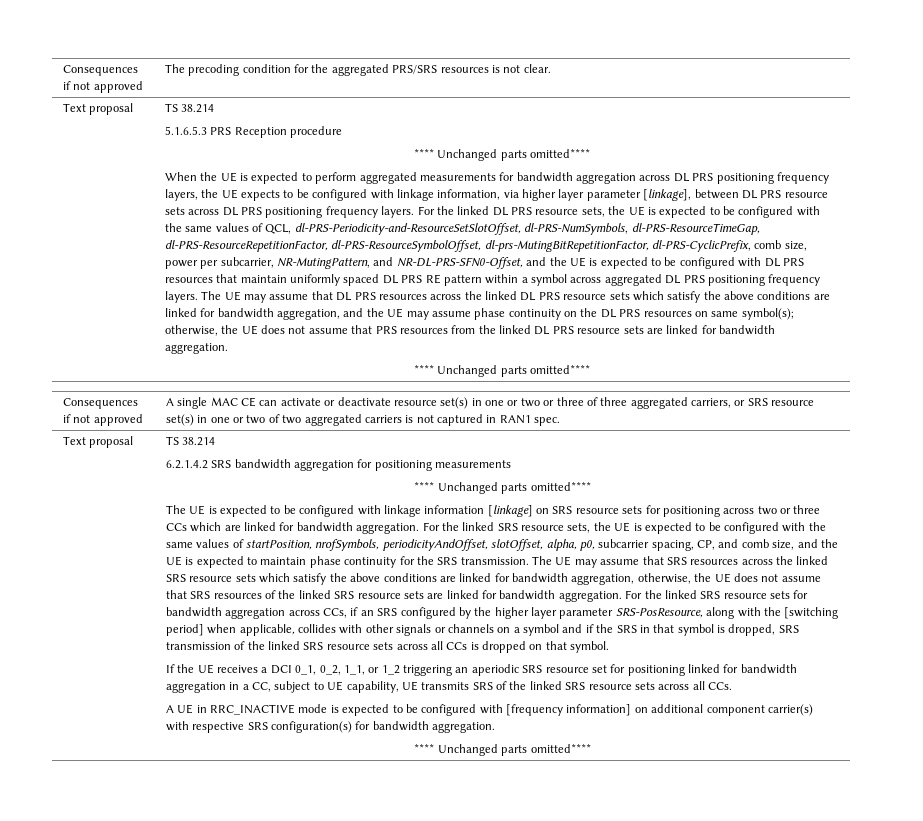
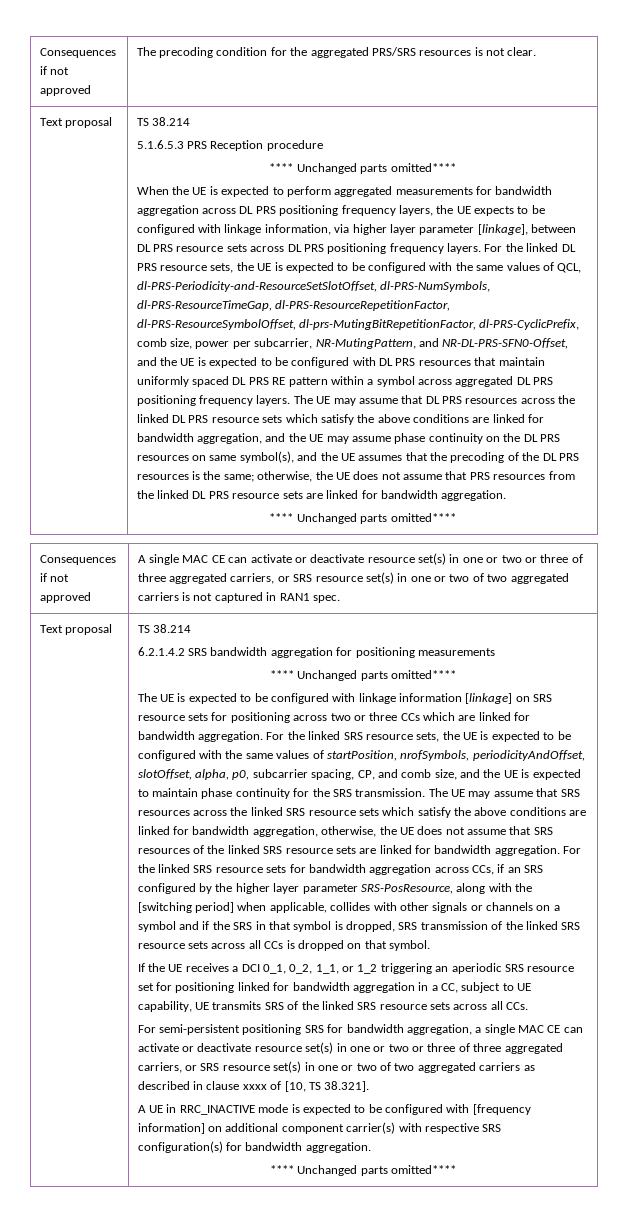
[741,308,794,320] symbol(s); -> [239,451,579,463] [136,471,254,482] symbol(s), and the UE assumes that the precoding of the DL PRS resources is the same;
(733, 686) none -> [137,1024,583,1035] [137,1042,563,1054] [137,1061,535,1073] [137,1081,370,1092] // For semi-persistent positioning SRS for bandwidth aggregation, a single MAC CE can activate or deactivate resource set(s) in one or two or three of three aggregated carriers, or SRS resource set(s) in one or two of two aggregated carriers as described in clause xxxx of [10, TS 38.321].

